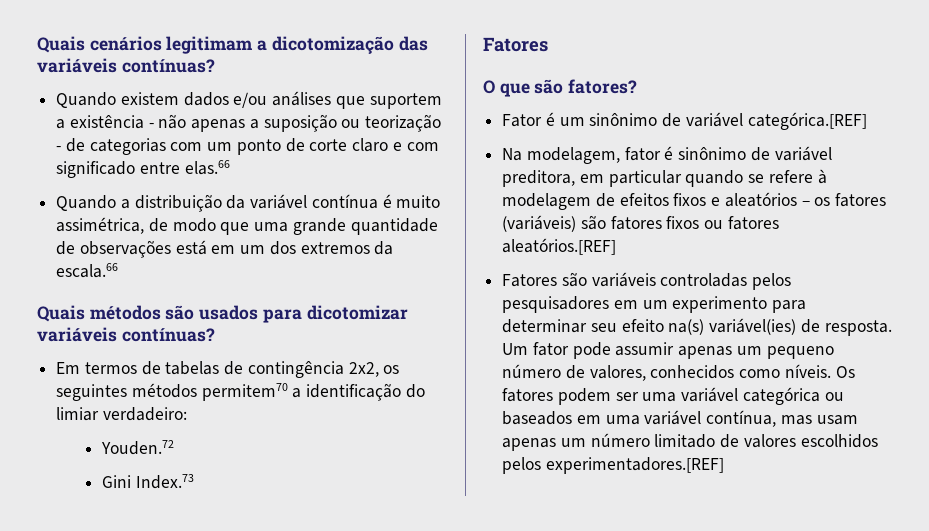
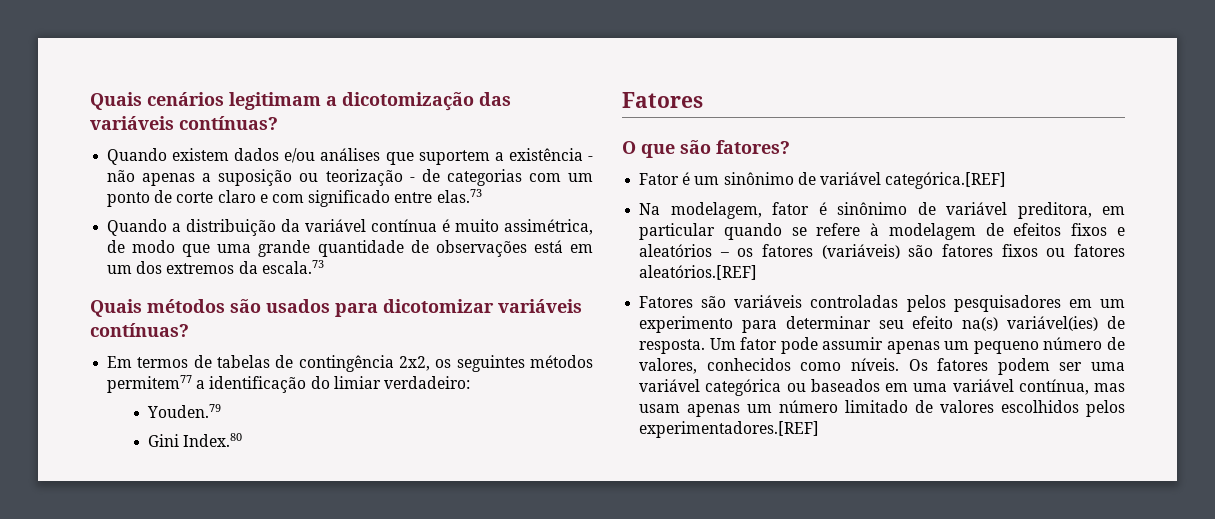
[184,160,230,175] elas.66 -> [436,189,482,203] elas.73
[56,263,119,278] escala.66 -> [261,260,324,274] escala.73
[201,383,288,401] permitem70 -> [107,375,193,393] permitem77
[101,440,175,455] Youden.72 -> [147,404,222,418] Youden.79
[135,474,194,489] Index.73 -> [183,433,243,447] Index.80

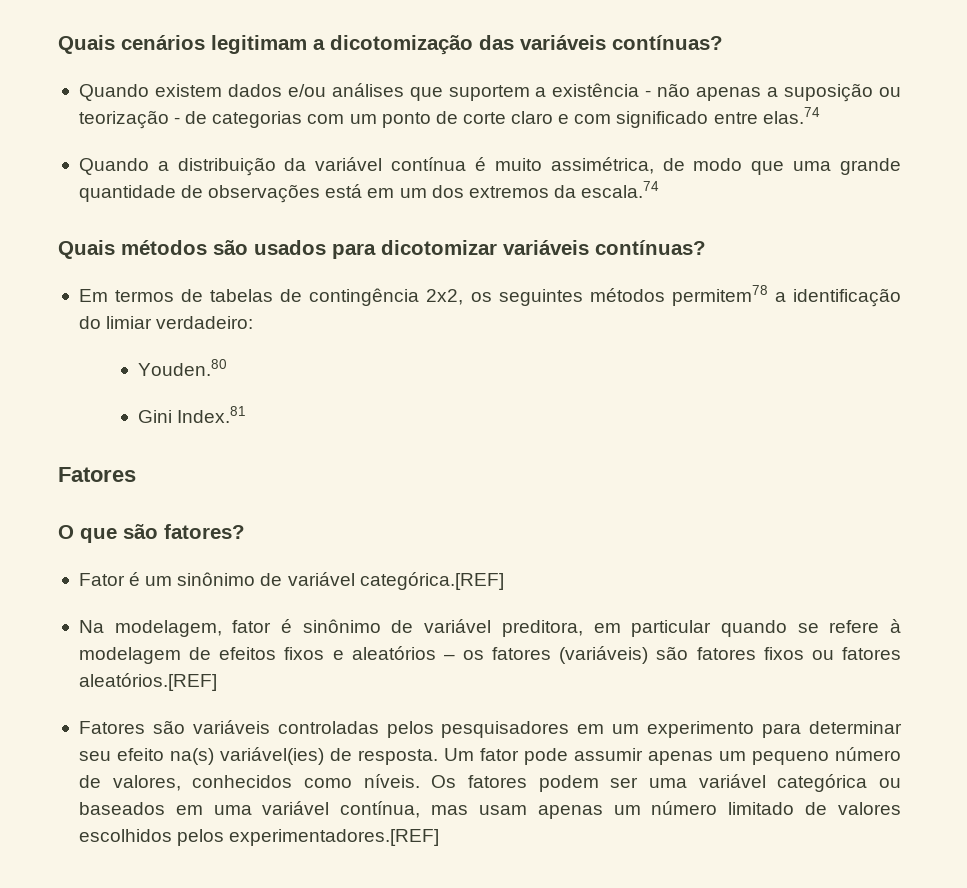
[436,189,482,203] elas.73 -> [762,107,820,124] elas.74
[261,260,324,274] escala.73 -> [581,181,660,198] escala.74
[107,375,193,393] permitem77 -> [671,285,768,306] permitem78
[147,404,222,418] Youden.79 -> [138,359,228,376] Youden.80
[183,433,243,447] Index.80 -> [177,406,247,423] Index.81

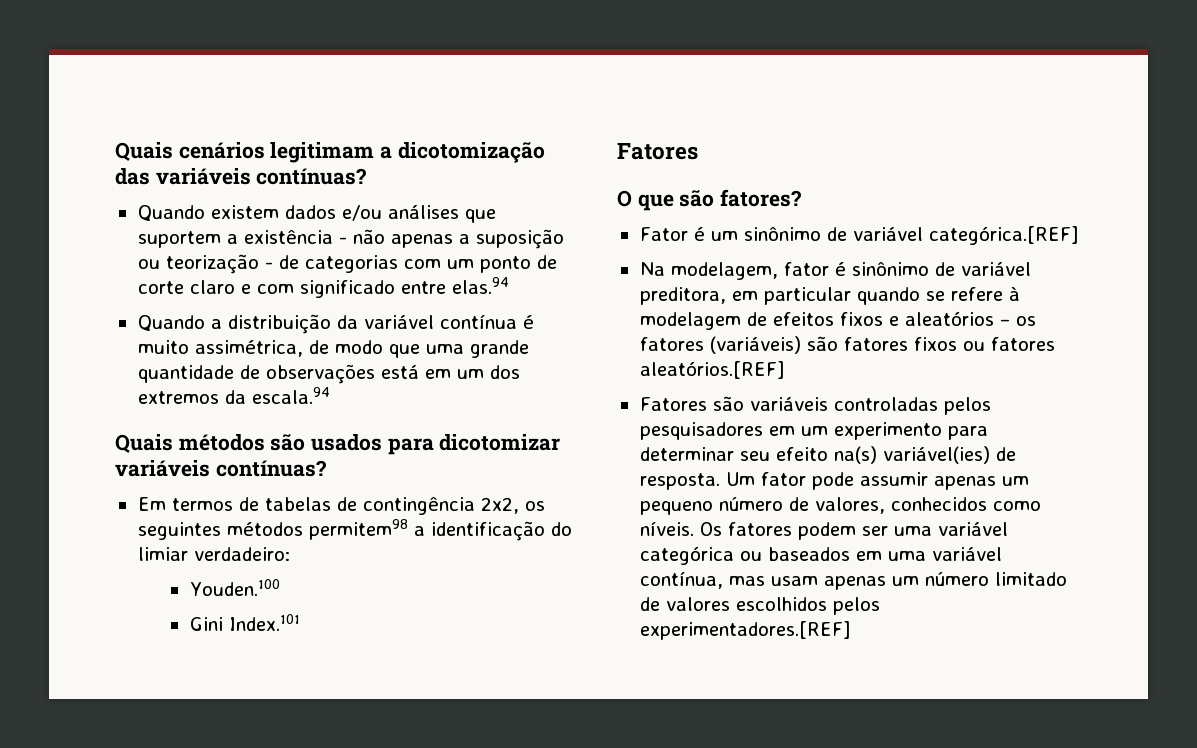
[762,107,820,124] elas.74 -> [451,277,509,294] elas.94
[581,181,660,198] escala.74 -> [251,387,330,404] escala.94
[671,285,768,306] permitem78 -> [308,519,408,540] permitem98
[138,359,228,376] Youden.80 -> [189,579,280,596] Youden.100
[177,406,247,423] Index.81 -> [228,614,300,631] Index.101

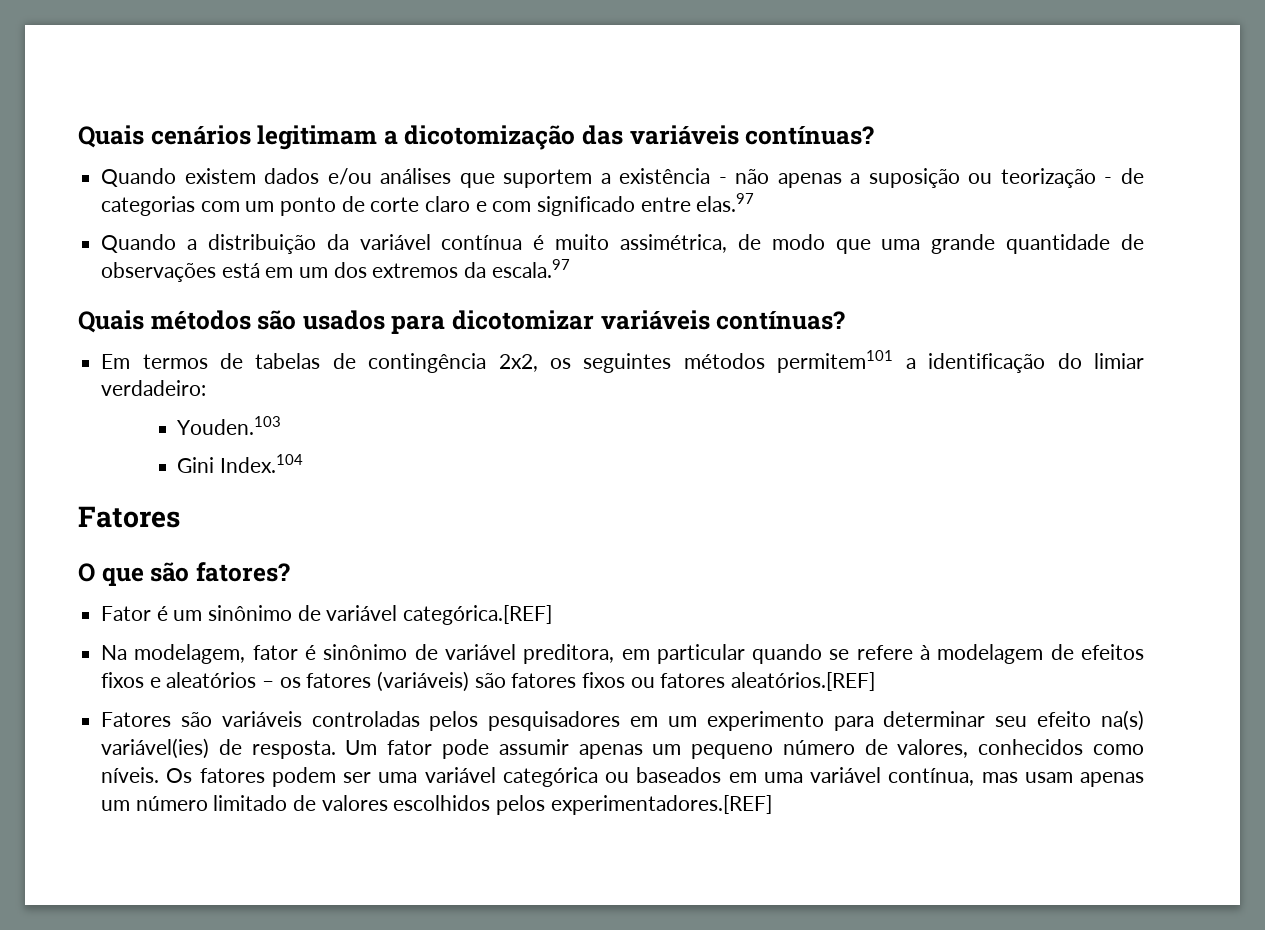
[451,277,509,294] elas.94 -> [696,193,755,212] elas.97
[251,387,330,404] escala.94 -> [491,259,570,278] escala.97
[308,519,408,540] permitem98 -> [777,350,894,373] permitem101
[189,579,280,596] Youden.100 -> [177,416,282,435] Youden.103
[228,614,300,631] Index.101 -> [220,454,304,473] Index.104

